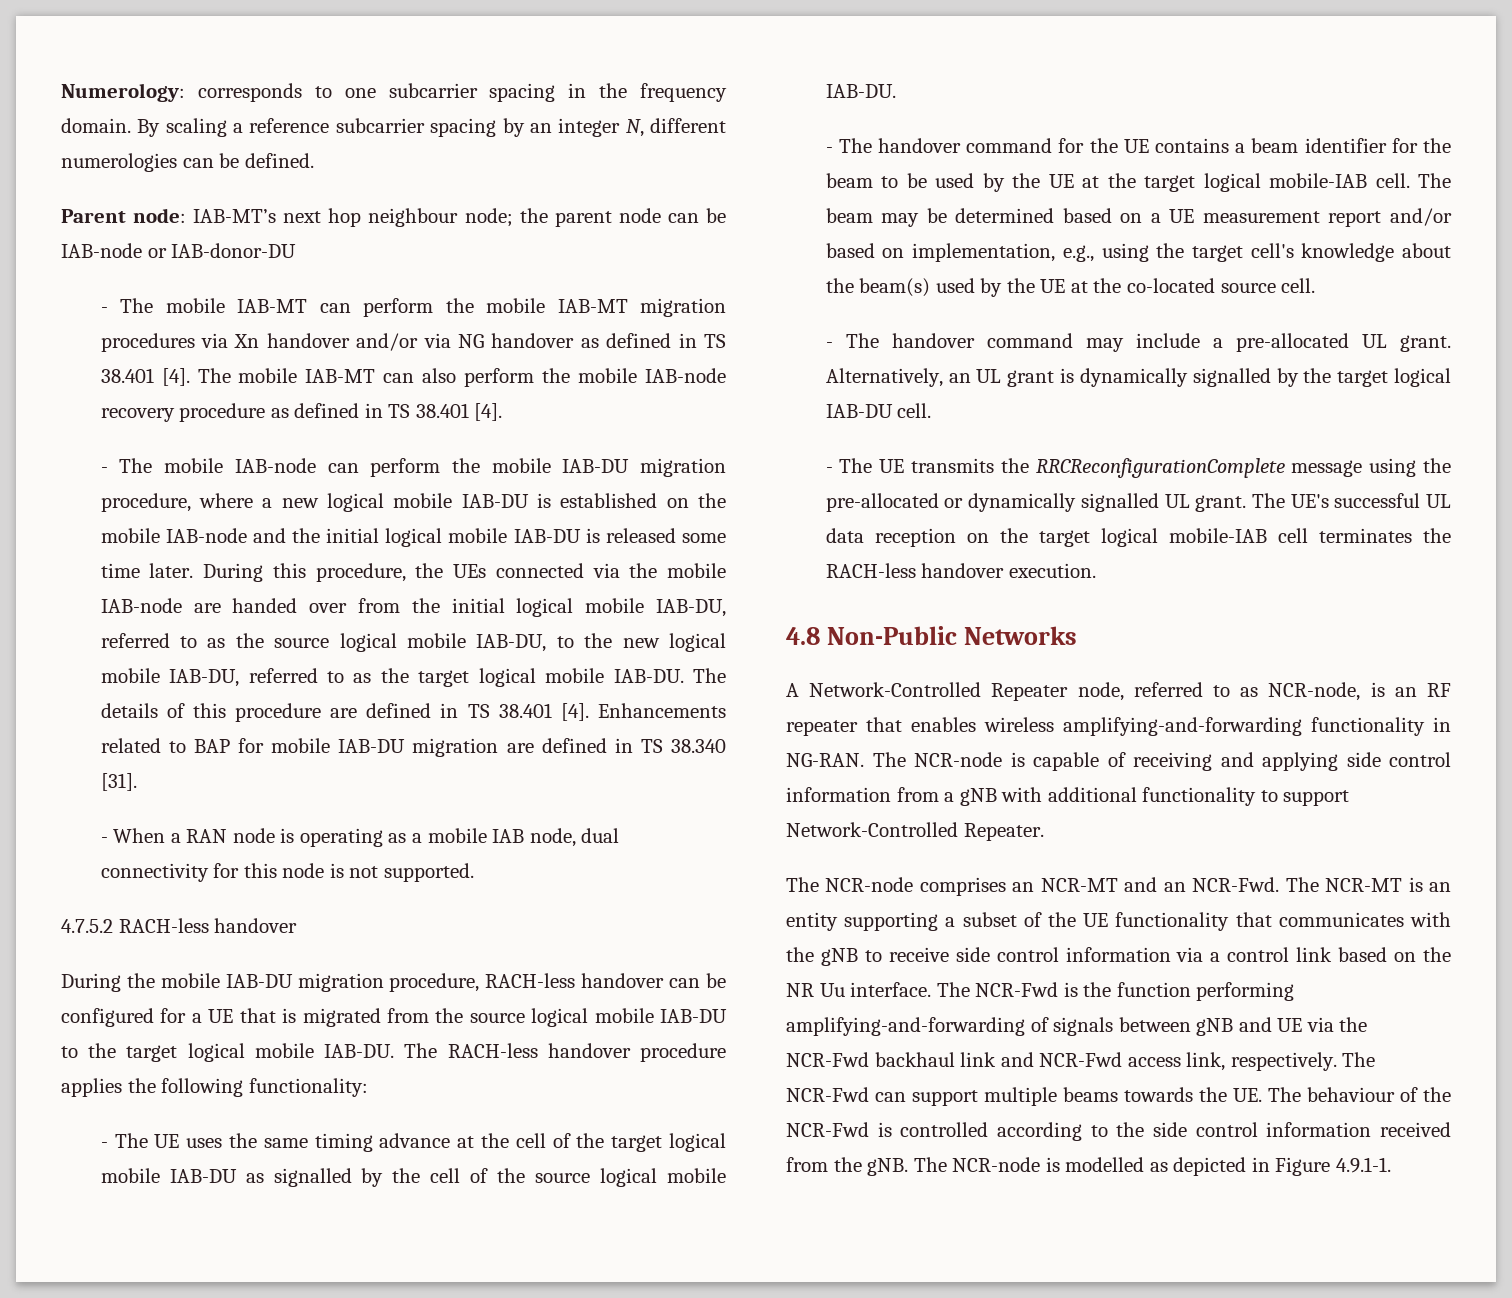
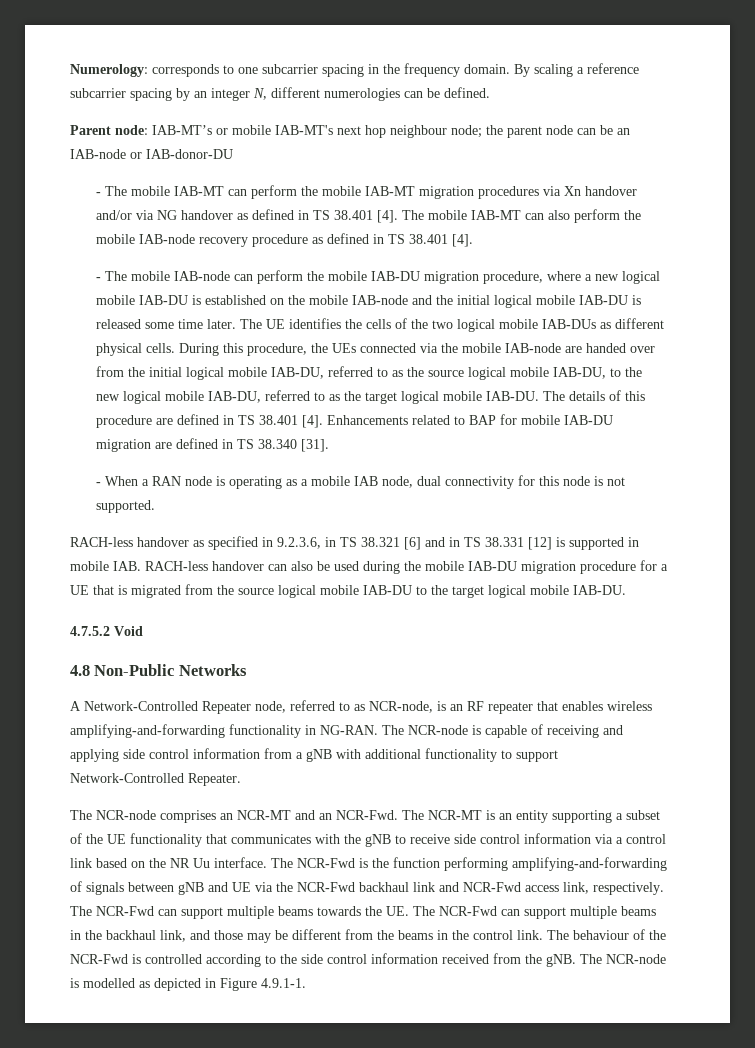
(277, 216) none -> [216,125,333,135] or mobile IAB-MT's
(726, 215) none -> [617,128,630,135] an
(194, 570) none -> [240,318,665,332] [96,343,176,356] The UE identifies the cells of the two logical mobile IAB-DUs as different physical cells.
[61,918,298,933] [61,973,727,992] [61,1008,154,1027] 4.7.5.2 RACH-less handover // During the mobile IAB-DU migration procedure, RACH-less handover can be configured -> [70,536,639,550] [70,561,636,574] RACH-less handover as specified in 9.2.3.6, in TS 38.321 [6] and in TS 38.331 [12] is supported in mobile IAB. RACH-less handover can also be used during the mobile IAB-DU migration procedure
[404,1043,726,1062] [61,1078,368,1097] [100,1133,726,1152] [100,1168,727,1187] [825,84,896,98] [825,138,1451,153] [825,173,1451,192] [825,208,1452,227] [825,243,1451,262] [825,278,1316,297] [825,333,1451,352] [825,368,1451,387] [825,403,932,418] [825,458,1451,478] [825,493,1451,512] [825,528,1451,547] [825,563,1096,578] The RACH-less handover procedure applies the following functionality: // - The UE uses the same timing advance at the cell of the target logical mobile IAB-DU as signalled by the cell of the source logical mobile IAB-DU. // - The handover command for the UE contains a beam identifier for the beam to be used by the UE at the target logical mobile-IAB cell. The beam may be determined based on a UE measurement report and/or based on implementation, e.g., using the target cell's knowledge about the beam(s) used by the UE at the co-located source cell. // - The handover command may include a pre-allocated UL grant. Alternatively, an UL grant is dynamically signalled by the target logical IAB-DU cell. // - The UE transmits the RRCReconfigurationComplete message using the pre-allocated or dynamically signalled UL grant. The UE's successful UL data reception on the target logical mobile-IAB cell terminates the RACH-less handover execution. -> [70,626,143,636] // 4.7.5.2 Void
(1301, 1094) none -> [439,906,656,919] [70,929,569,943] NCR-Fwd can support multiple beams in the backhaul link, and those may be different from the beams in the control link. The

